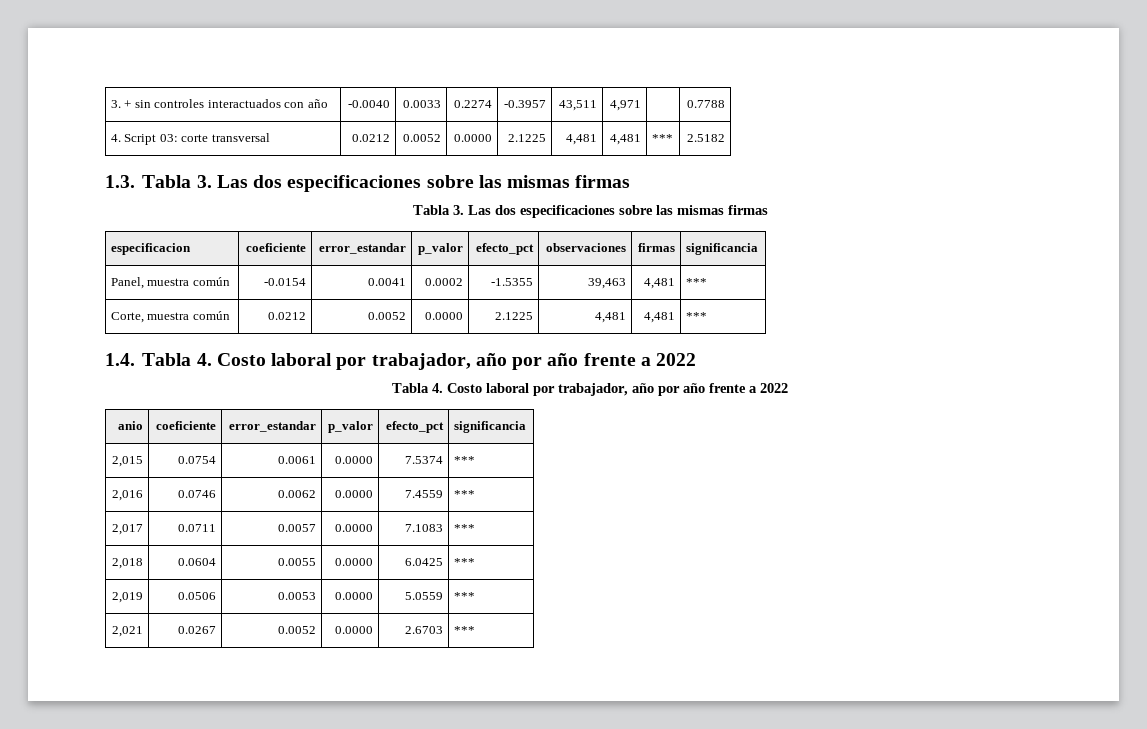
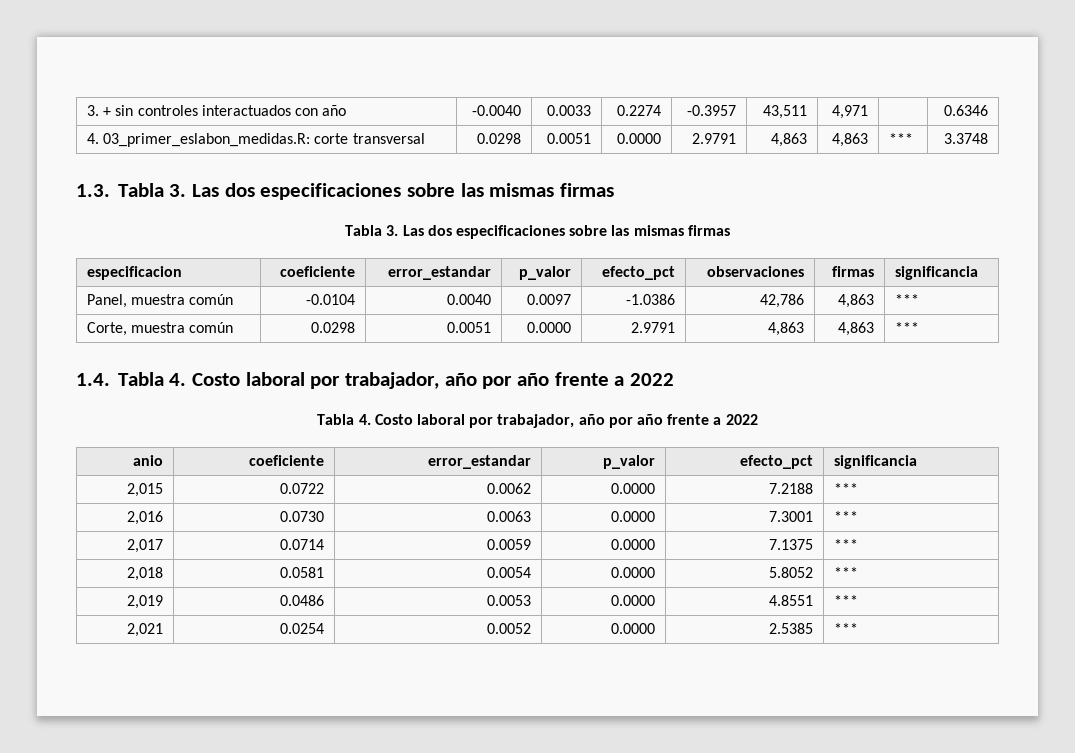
[687,100,726,108] [110,134,178,145] 0.7788 // 4. Script 03: -> [943,105,988,116] [87,133,311,147] 0.6346 // 4. 03_primer_eslabon_medidas.R:
[352,134,391,142] [403,134,442,142] [454,134,493,142] [508,134,547,142] [566,134,598,145] [610,134,642,145] 0.0212 | 0.0052 | 0.0000 | 2.1225 | 4,481 | 4,481 -> [476,133,521,144] [546,133,591,144] [616,133,661,144] [691,133,736,144] [770,133,807,147] [831,133,868,147] 0.0298 | 0.0051 | 0.0000 | 2.9791 | 4,863 | 4,863
[687,134,726,142] 2.5182 -> [943,133,988,144] 3.3748
[264,278,307,286] [368,278,407,286] [425,278,464,286] [491,278,534,286] [588,278,627,289] [644,278,676,289] -0.0154 | 0.0041 | 0.0002 | -1.5355 | 39,463 | 4,481 -> [305,294,355,305] [446,294,491,305] [526,294,571,305] [625,294,675,305] [759,294,804,308] [837,294,874,308] -0.0104 | 0.0040 | 0.0097 | -1.0386 | 42,786 | 4,863
[268,312,307,320] [368,312,407,320] [425,312,464,320] [495,312,534,320] [595,312,627,323] [644,312,676,323] 0.0212 | 0.0052 | 0.0000 | 2.1225 | 4,481 | 4,481 -> [310,322,355,333] [446,322,491,333] [526,322,571,333] [630,322,675,333] [767,322,804,336] [837,322,874,336] 0.0298 | 0.0051 | 0.0000 | 2.9791 | 4,863 | 4,863
[178,456,217,464] [278,456,317,464] [335,456,374,464] [405,456,444,464] 0.0754 | 0.0061 | 0.0000 | 7.5374 -> [279,483,324,494] [486,483,531,494] [610,483,655,494] [768,483,813,494] 0.0722 | 0.0062 | 0.0000 | 7.2188
[178,490,217,498] [278,490,317,498] [335,490,374,498] [405,490,444,498] 0.0746 | 0.0062 | 0.0000 | 7.4559 -> [279,511,324,522] [486,511,531,522] [610,511,655,522] [768,511,813,522] 0.0730 | 0.0063 | 0.0000 | 7.3001
[178,524,217,532] [278,524,317,532] [335,524,374,532] [405,524,444,532] 0.0711 | 0.0057 | 0.0000 | 7.1083 -> [279,539,324,550] [486,539,531,550] [610,539,655,550] [768,539,813,550] 0.0714 | 0.0059 | 0.0000 | 7.1375
[178,558,217,566] [278,558,317,566] [335,558,374,566] [405,558,444,566] 0.0604 | 0.0055 | 0.0000 | 6.0425 -> [279,567,324,578] [486,567,531,578] [610,567,655,578] [768,567,813,578] 0.0581 | 0.0054 | 0.0000 | 5.8052
[178,592,217,600] 0.0506 -> [279,595,324,606] 0.0486
[405,592,444,600] 5.0559 -> [768,595,813,606] 4.8551
[178,626,217,634] [278,626,317,634] [335,626,374,634] [405,626,444,634] 0.0267 | 0.0052 | 0.0000 | 2.6703 -> [279,623,324,634] [486,623,531,634] [610,623,655,634] [768,623,813,634] 0.0254 | 0.0052 | 0.0000 | 2.5385

